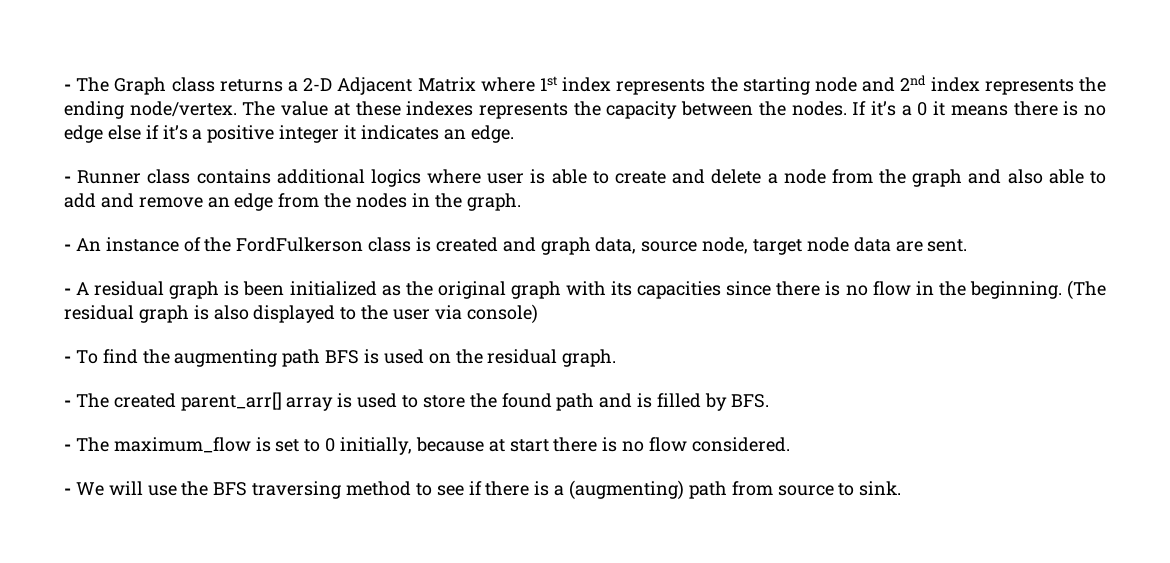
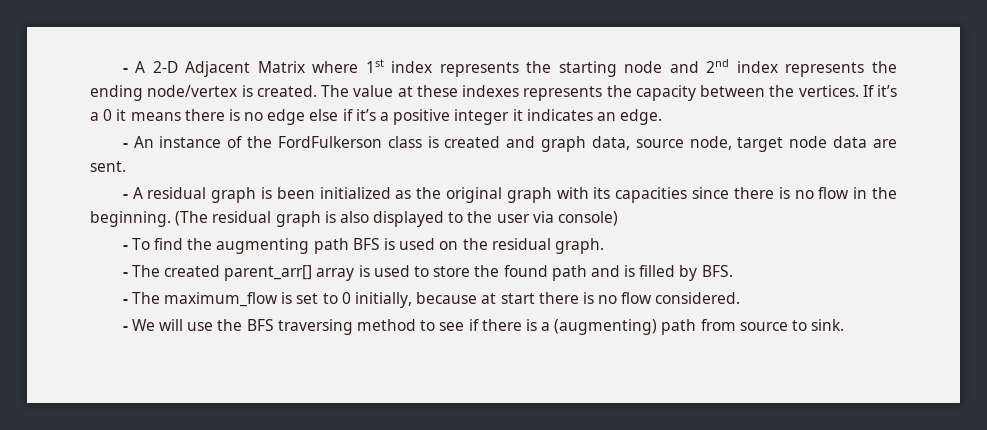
[64,77,298,95] - The Graph class returns a -> [122,61,146,73] - A
[129,101,237,117] node/vertex. -> [147,85,317,97] node/vertex is created.
[791,101,847,116] nodes. -> [798,85,859,97] vertices.
[64,169,1106,187] [64,193,521,211] // - Runner class contains additional logics where user is able to create and delete a node from the graph and also able to add and remove an edge from the nodes in the graph. -> (663, 117) none

